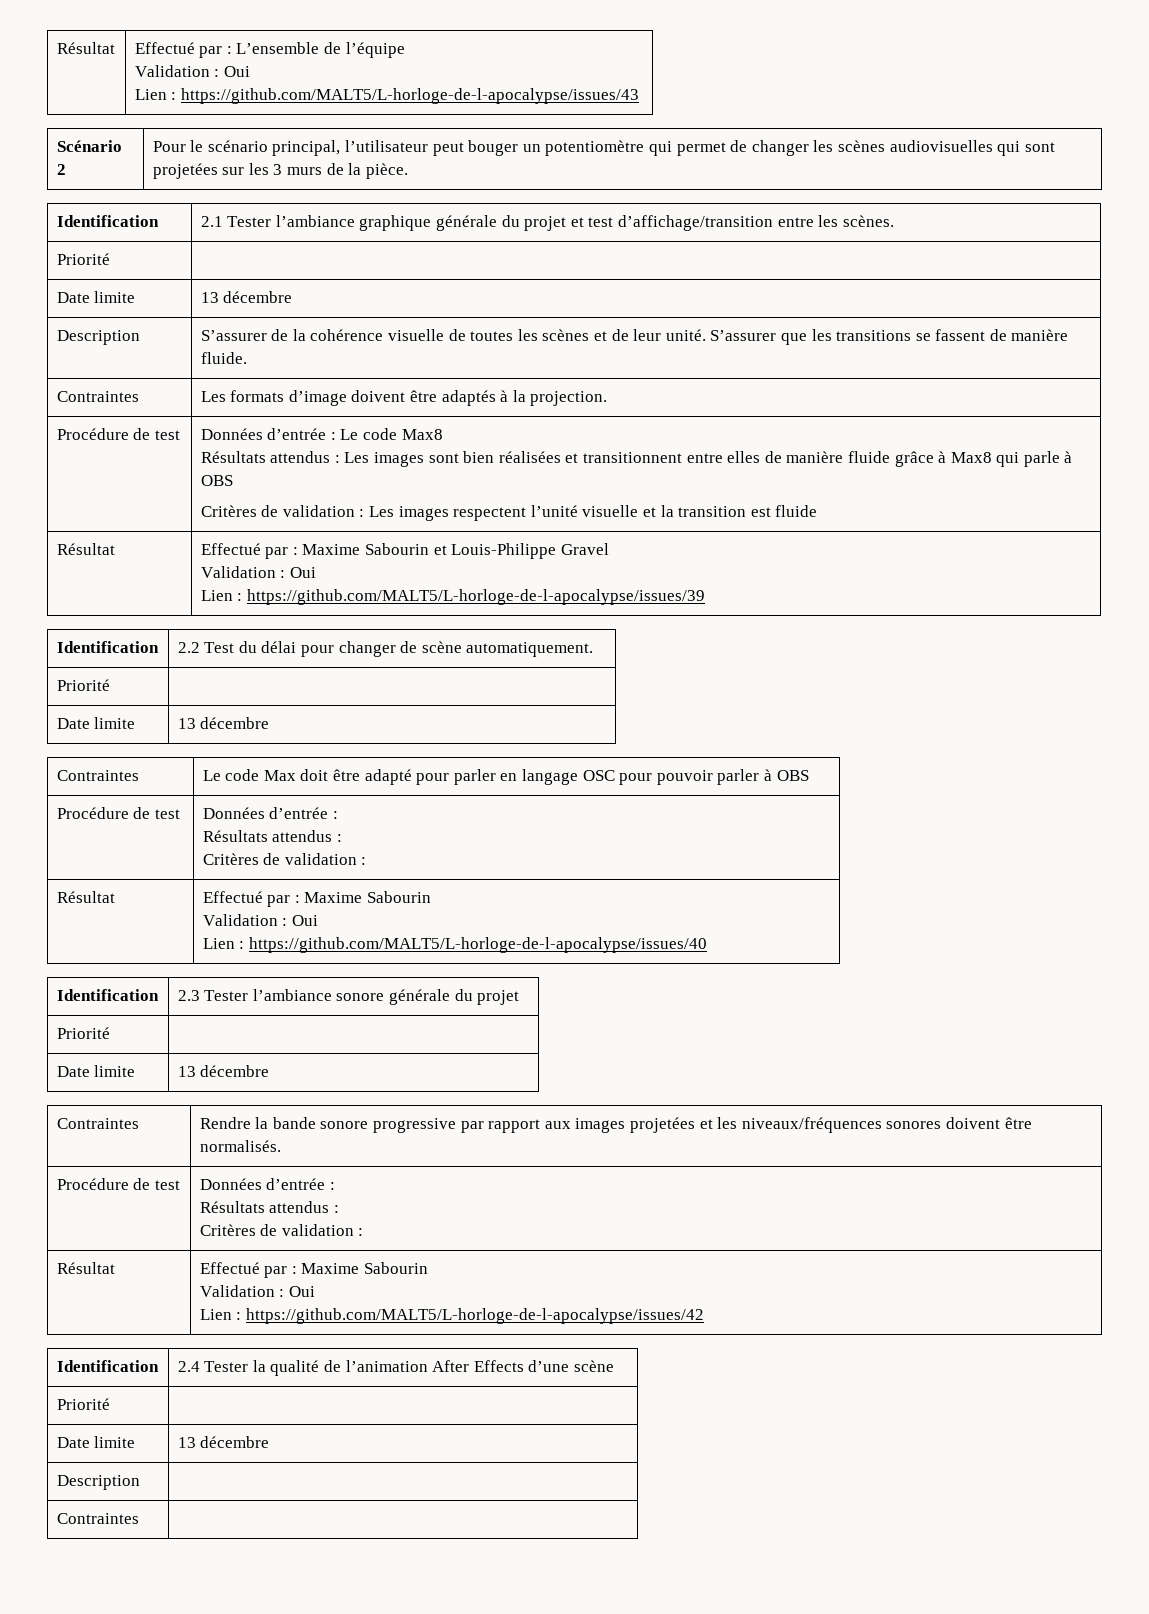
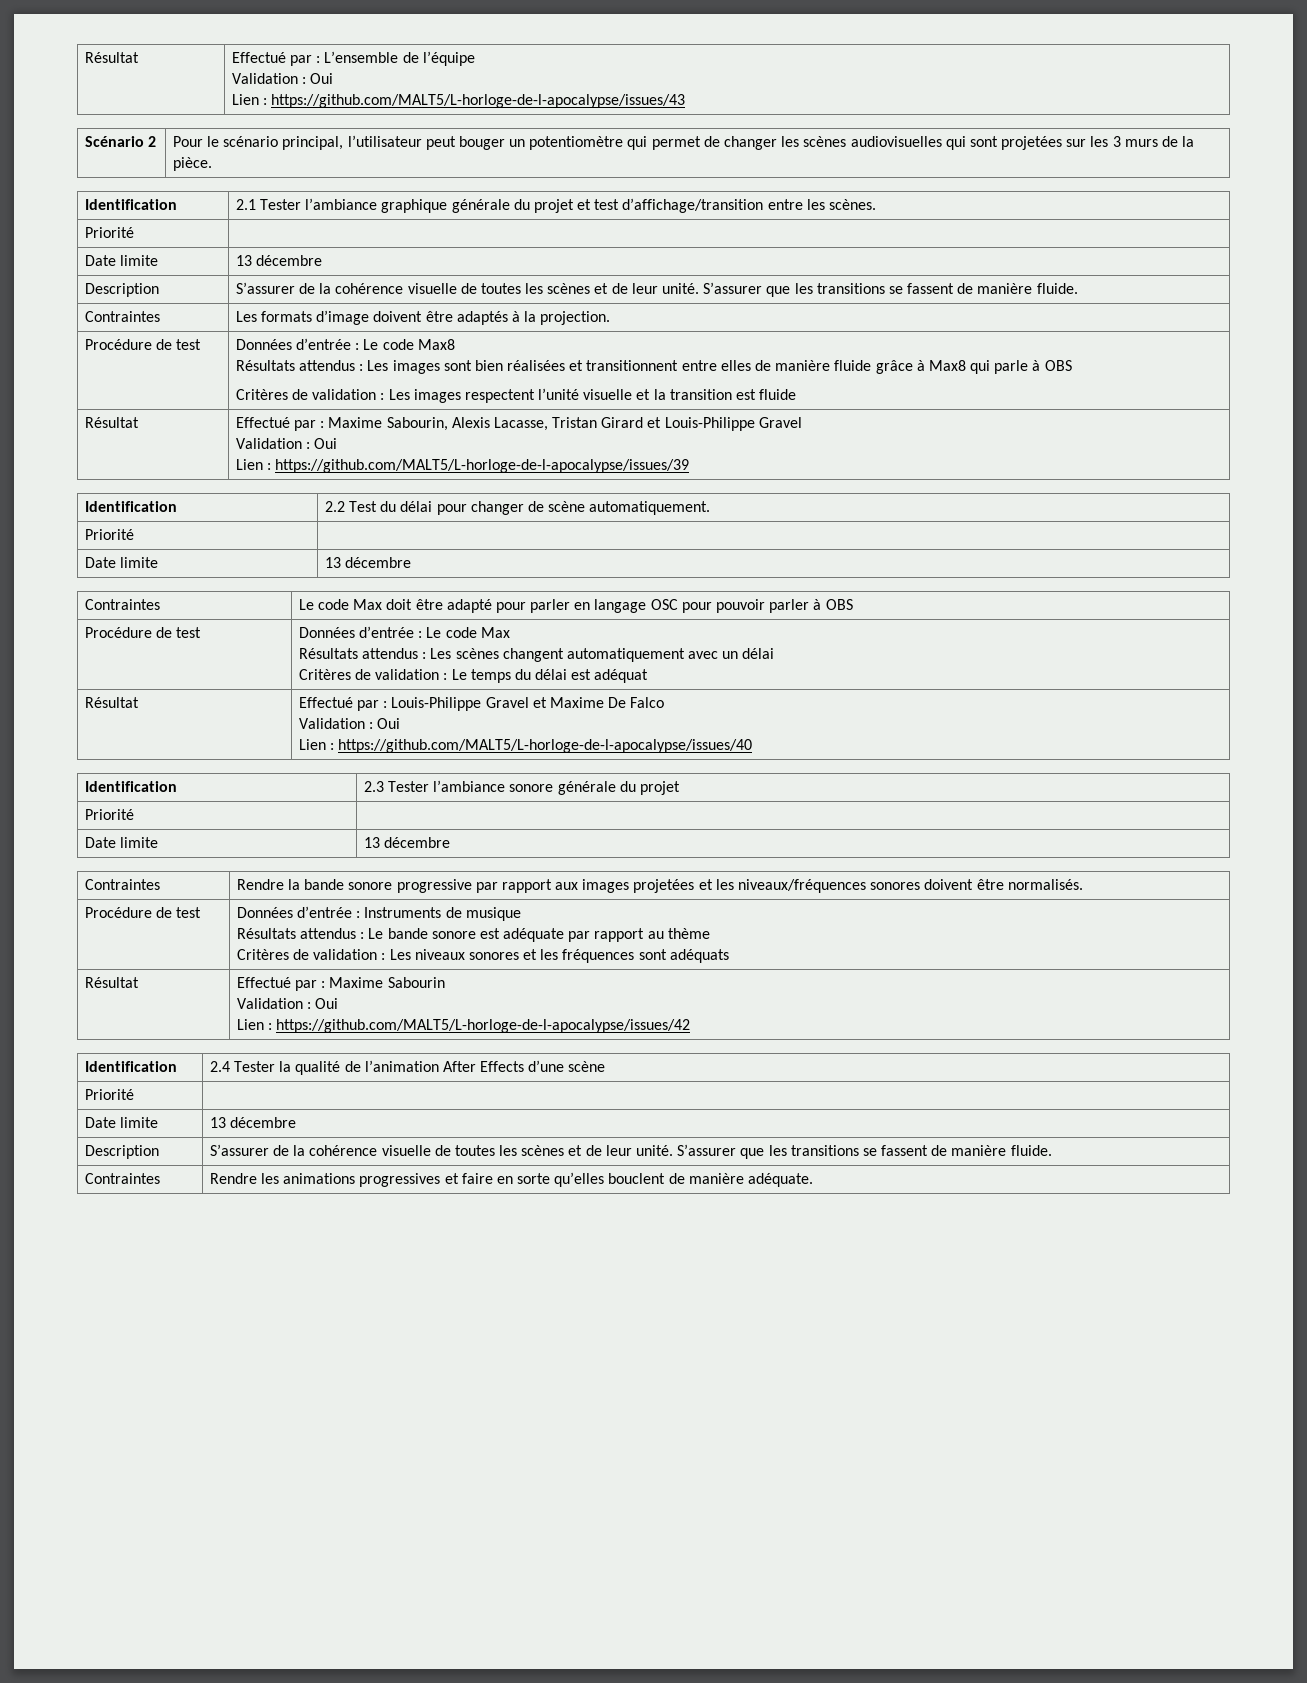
[365,543,430,555] Sabourin -> [386,417,644,431] Sabourin, Alexis Lacasse, Tristan Girard
[202,830,342,842] [202,853,367,865] [56,891,115,903] [202,891,432,907] // Résultats attendus : // Critères de validation : // Résultat | Effectué par : Maxime Sabourin -> [426,627,510,638] [298,648,775,662] [298,669,649,683] [84,697,139,708] [298,697,665,711] Le code Max // Résultats attendus : Les scènes changent automatiquement avec un délai // Critères de validation : Le temps du délai est adéquat // Résultat | Effectué par : Louis-Philippe Gravel et Maxime De Falco
[199,1201,339,1213] [199,1224,364,1236] // Résultats attendus : // Critères de validation : -> [364,907,521,921] [236,928,710,942] [236,949,729,963] Instruments de musique // Résultats attendus : Le bande sonore est adéquate par rapport au thème // Critères de validation : Les niveaux sonores et les fréquences sont adéquats
[56,1513,139,1524] // Contraintes | -> [209,1144,1052,1159] [84,1173,160,1184] [209,1172,813,1187] S’assurer de la cohérence visuelle de toutes les scènes et de leur unité. S’assurer que les transitions se fassent de manière fluide. // Contraintes | Rendre les animations progressives et faire en sorte qu’elles bouclent de manière adéquate.

